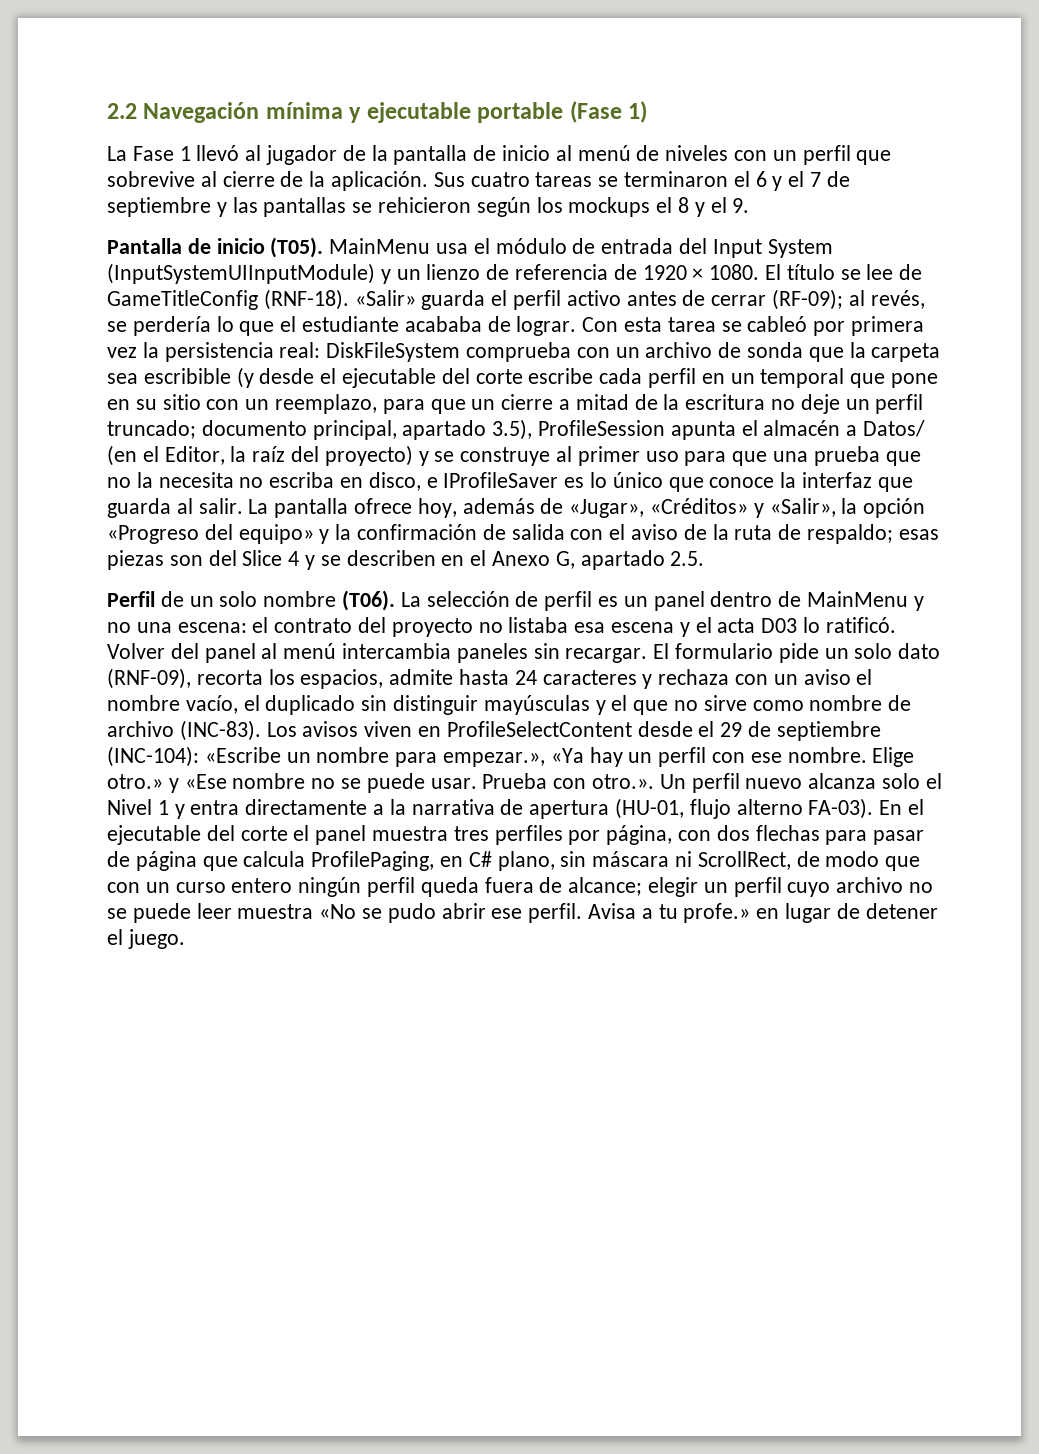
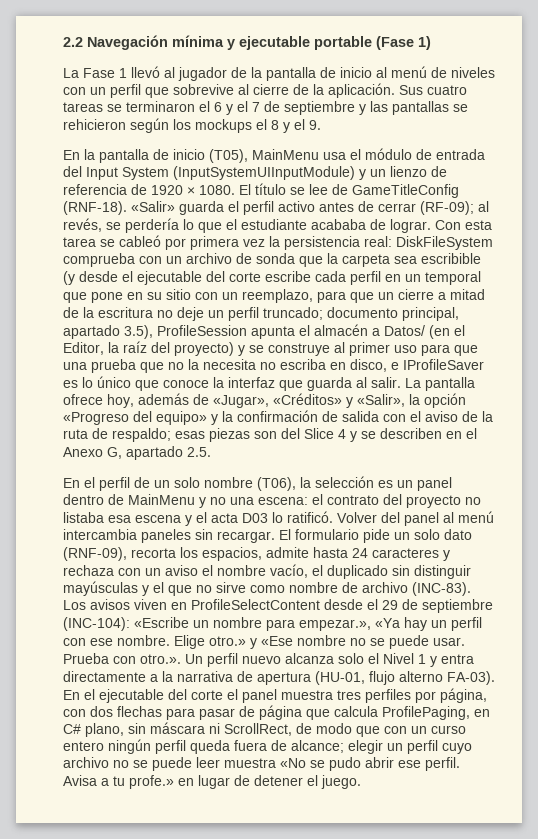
[107,237,324,258] Pantalla de inicio (T05). -> [63,149,248,163] En la pantalla de inicio (T05),
[107,591,155,607] Perfil -> [63,477,130,491] En el perfil
[342,590,593,611] (T06). La selección de perfil -> [257,476,374,491] (T06), la selección

